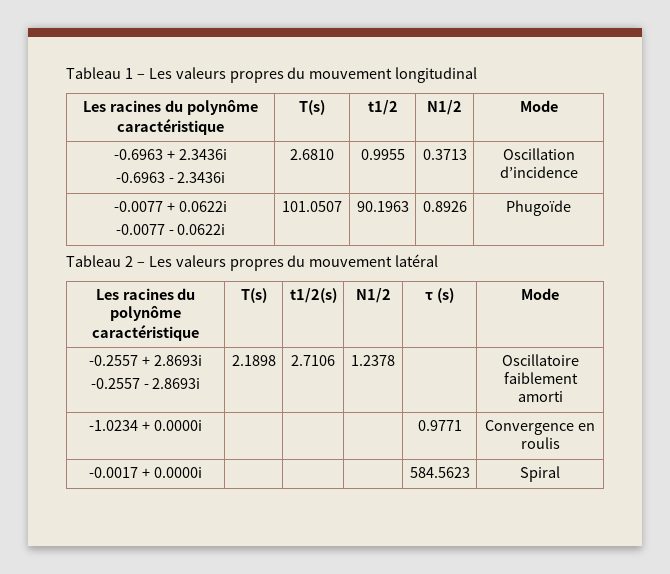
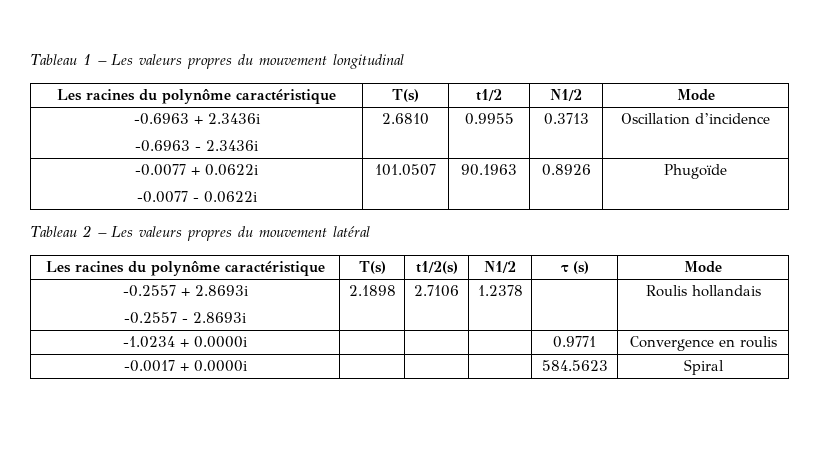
[501,354,579,366] [503,372,578,384] [517,391,563,402] Oscillatoire faiblement amorti -> [645,285,761,297] Roulis hollandais

